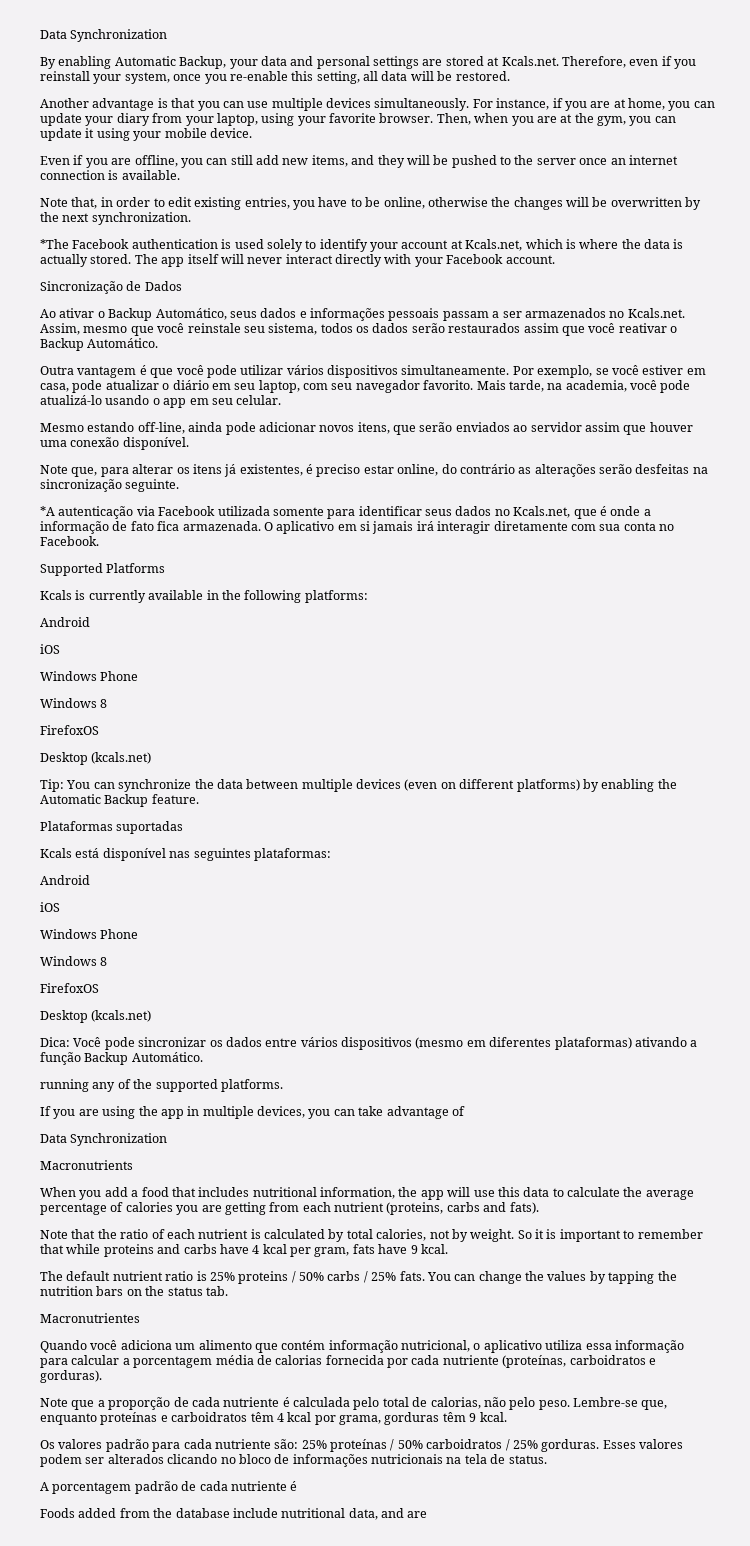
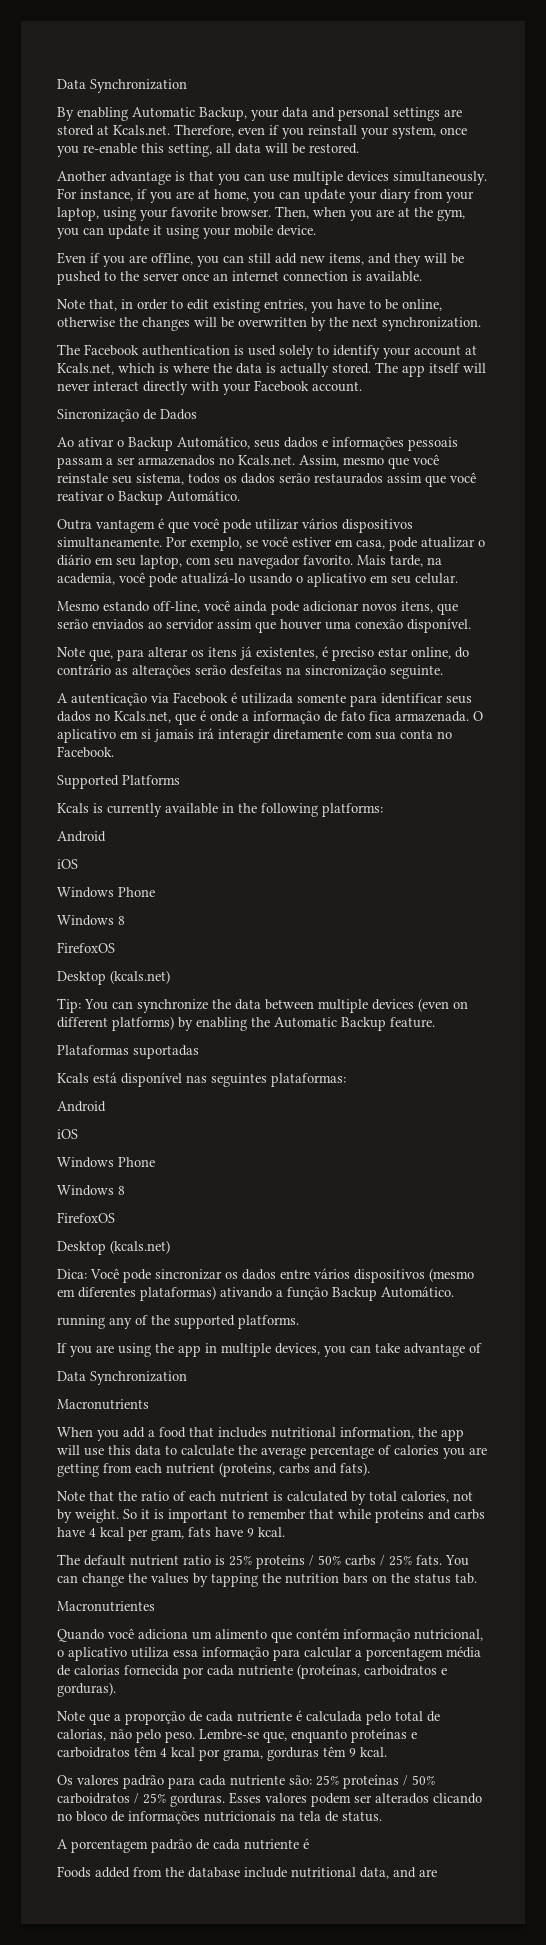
[40,239,69,249] *The -> [57,344,80,355] The
[163,398,187,408] app -> [307,573,366,587] aplicativo
(185, 428) none -> [204,600,230,611] você
[40,506,55,516] *A -> [57,693,68,703] A
(216, 511) none -> [231,692,237,703] é

